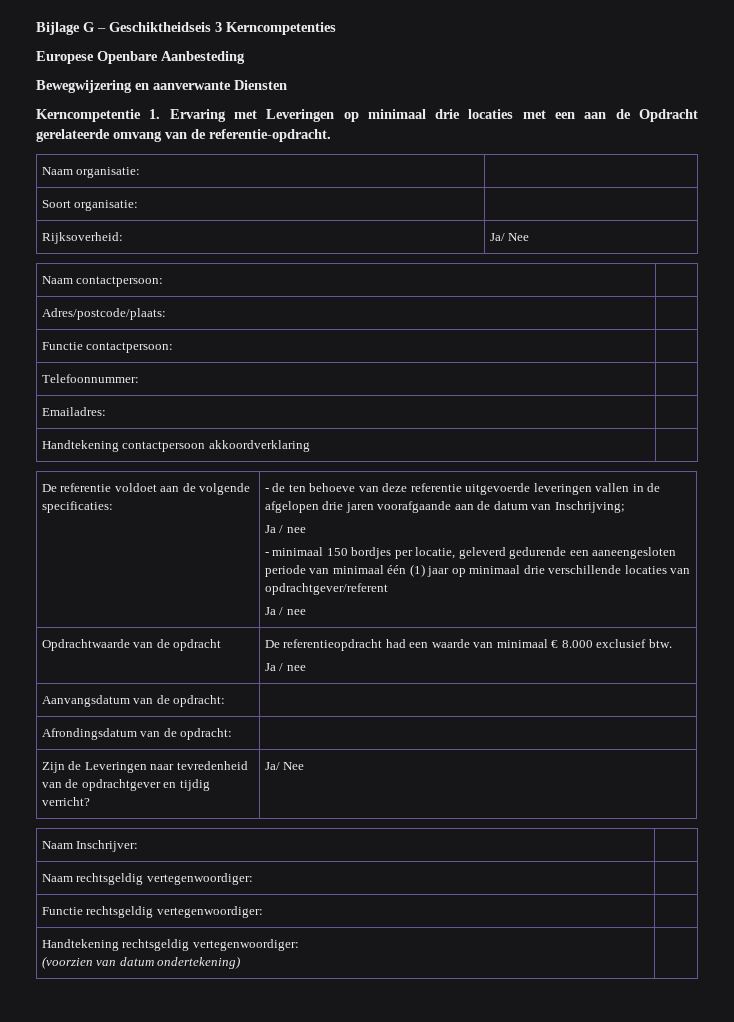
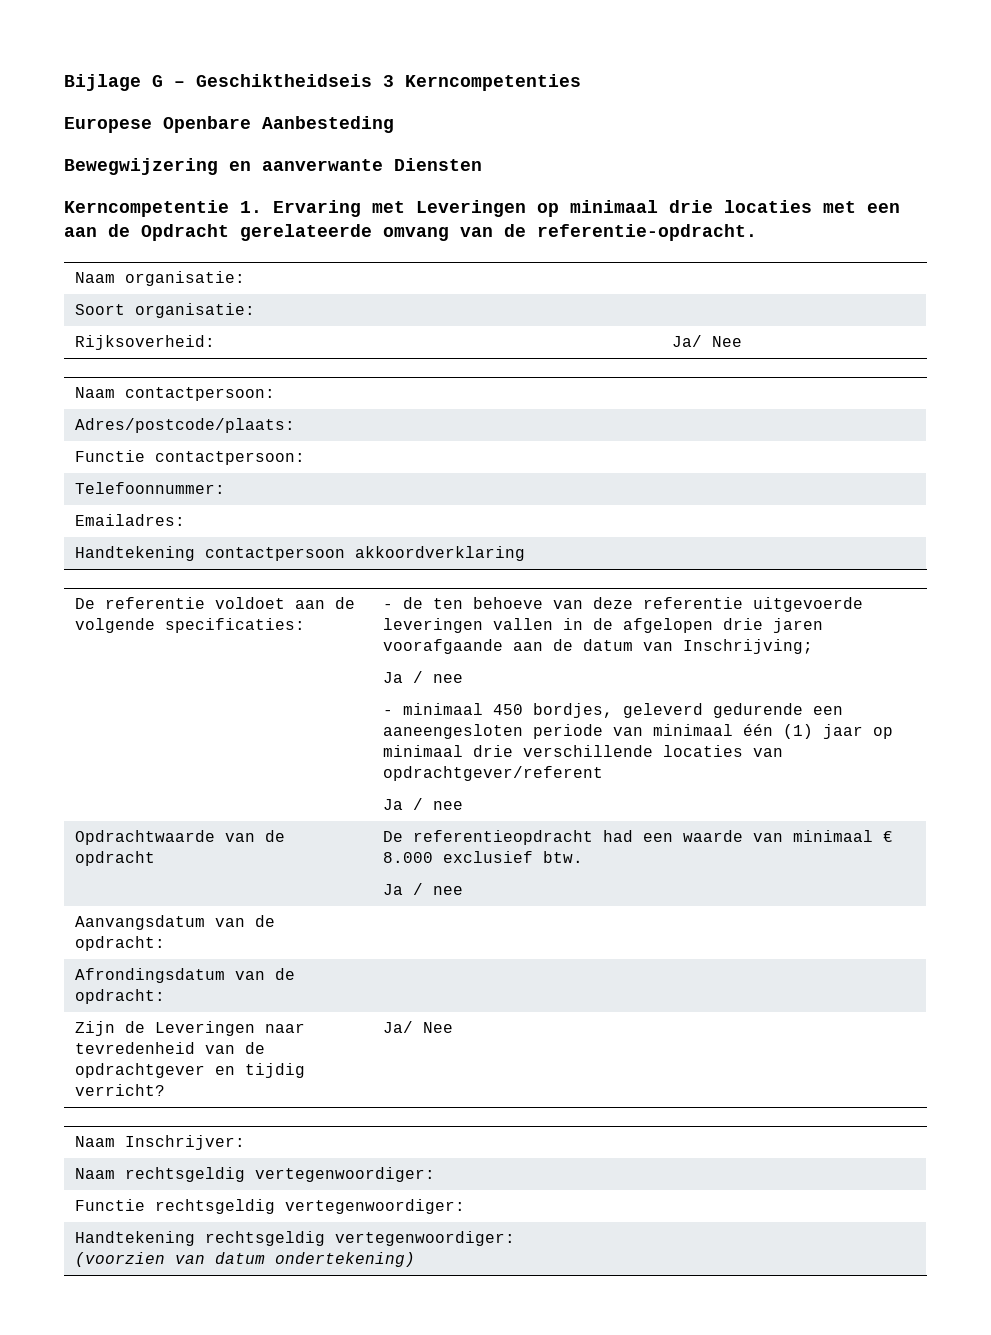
[326,547,456,559] 150 bordjes per locatie, -> [492,703,613,718] 450 bordjes,

